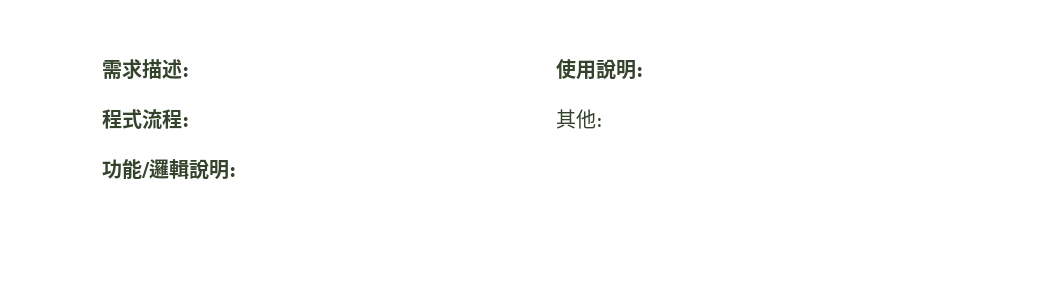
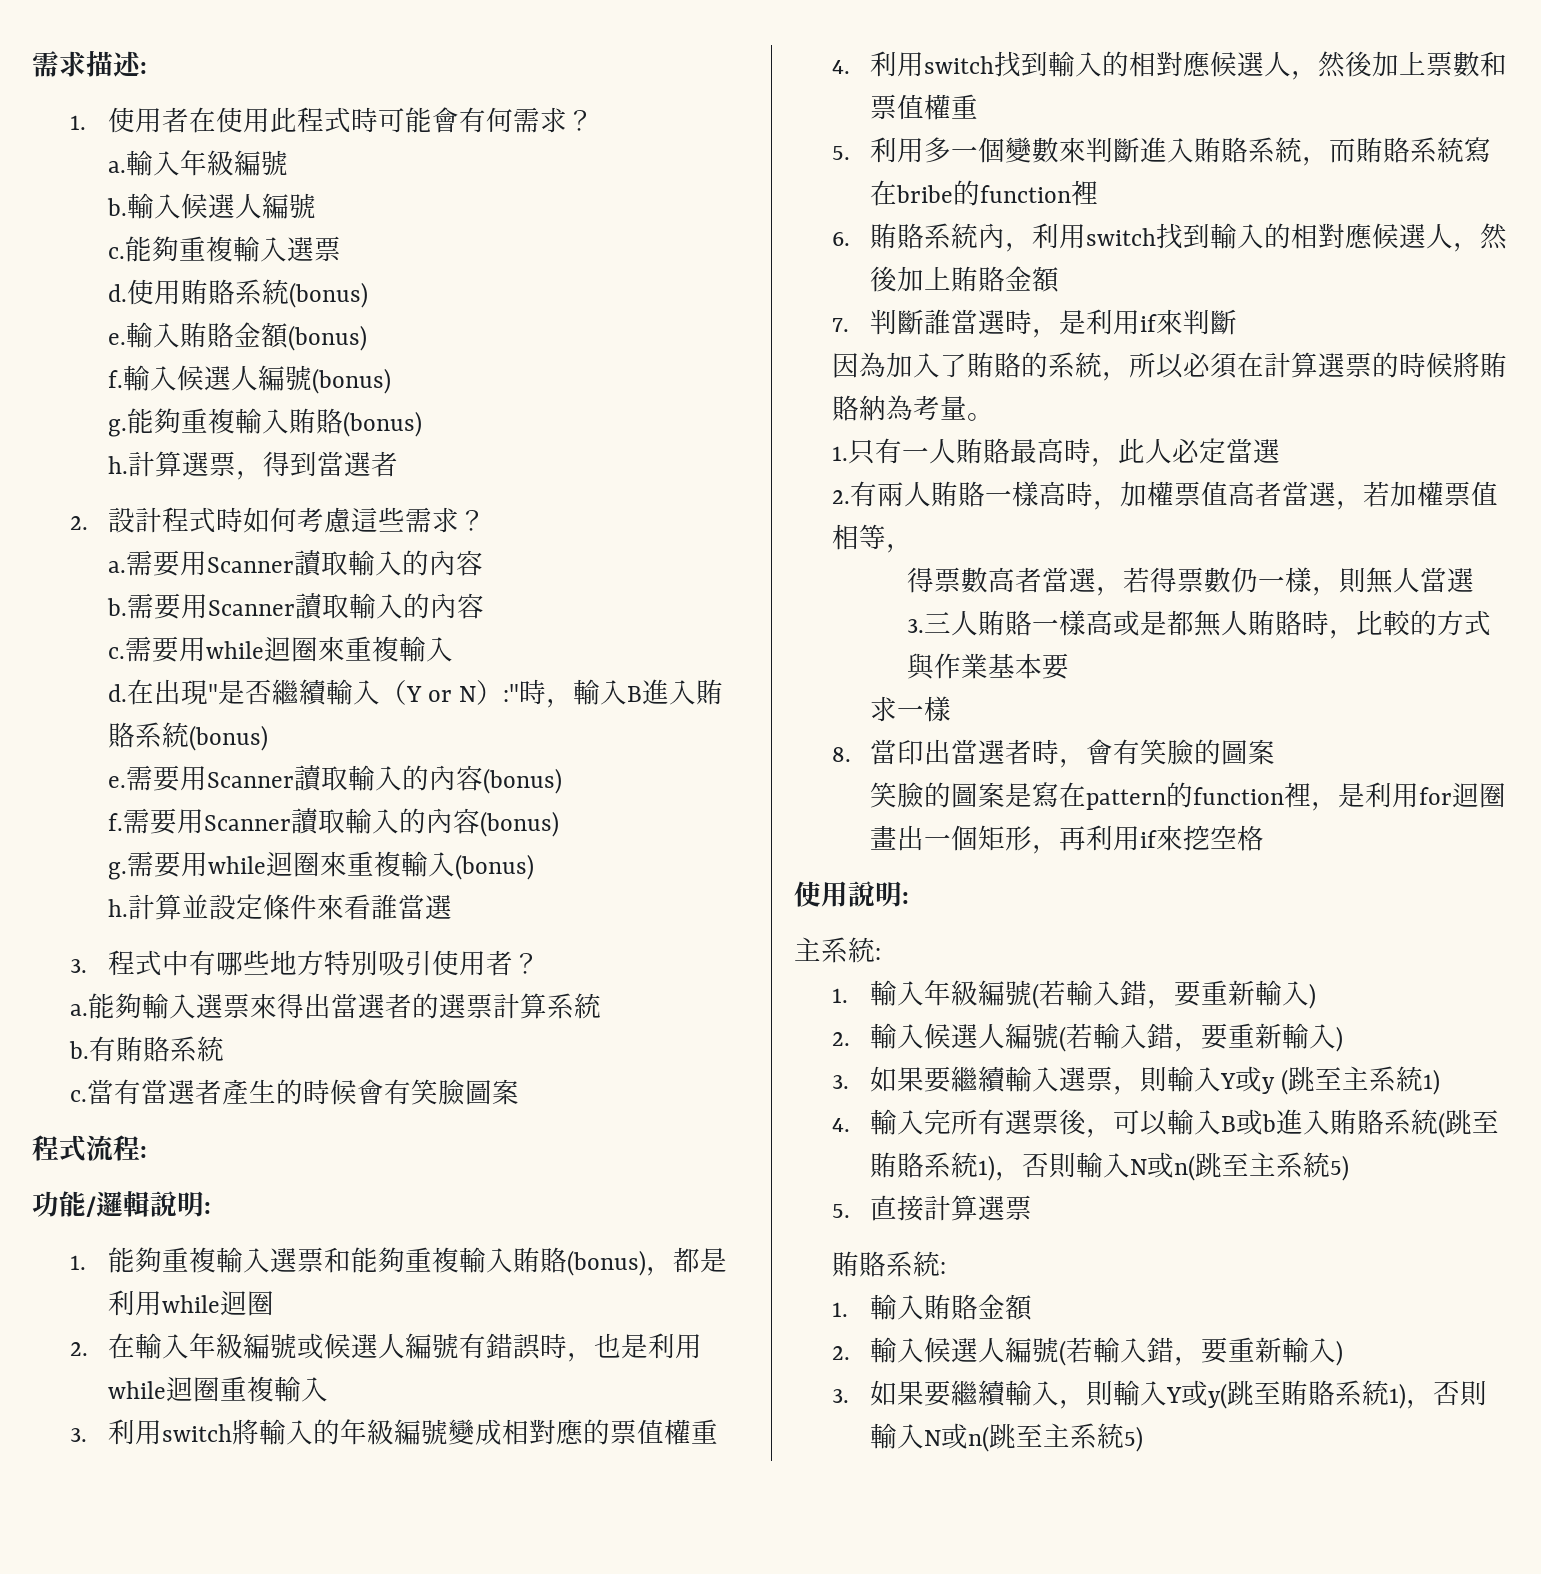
(189, 72) none -> [69,107,594,133] [107,150,288,176] [106,193,316,219] [107,236,341,262] [107,279,368,308] [107,322,367,351] [107,365,391,394] [107,408,422,437] [107,451,398,480] [69,507,486,533] [107,550,483,577] [106,593,484,620] [107,636,453,663] [107,679,723,708] [107,722,268,751] [107,765,562,794] [107,808,559,837] [107,851,534,880] [107,894,452,920] [69,950,540,976] [69,993,601,1019] [68,1036,224,1062] [69,1079,519,1106] // 1.使用者在使用此程式時可能會有何需求？ // a.輸入年級編號 // b.輸入候選人編號 // c.能夠重複輸入選票 // d.使用賄賂系統(bonus) // e.輸入賄賂金額(bonus) // f.輸入候選人編號(bonus) // g.能夠重複輸入賄賂(bonus) // h.計算選票，得到當選者 // 2.設計程式時如何考慮這些需求？ // a.需要用Scanner讀取輸入的內容 // b.需要用Scanner讀取輸入的內容 // c.需要用while迴圈來重複輸入 // d.在出現"是否繼續輸入（Y or N）:"時，輸入B進入賄賂系統(bonus) // e.需要用Scanner讀取輸入的內容(bonus) // f.需要用Scanner讀取輸入的內容(bonus) // g.需要用while迴圈來重複輸入(bonus) // h.計算並設定條件來看誰當選 // 3.程式中有哪些地方特別吸引使用者？ // a.能夠輸入選票來得出當選者的選票計算系統 // b.有賄賂系統 // c.當有當選者產生的時候會有笑臉圖案
(236, 172) none -> [69,1247,727,1276] [107,1290,274,1316] [69,1333,702,1362] [107,1376,328,1402] [69,1419,718,1445] [831,51,1507,80] [869,94,978,120] [831,137,1491,166] [869,180,1098,206] [831,223,1507,252] [869,266,1059,293] [831,309,1237,338] [831,352,1507,381] [831,395,994,421] [831,438,1280,467] [831,481,1498,510] [831,524,913,553] [907,567,1475,596] [907,610,1492,639] [907,653,1070,680] [869,696,951,722] [831,739,1275,768] [869,782,1506,811] [869,825,1264,854] // 1.能夠重複輸入選票和能夠重複輸入賄賂(bonus)，都是利用while迴圈 // 2.在輸入年級編號或候選人編號有錯誤時，也是利用while迴圈重複輸入 // 3.利用switch將輸入的年級編號變成相對應的票值權重 // 4.利用switch找到輸入的相對應候選人，然後加上票數和票值權重 // 5.利用多一個變數來判斷進入賄賂系統，而賄賂系統寫在bribe的function裡 // 6.賄賂系統內，利用switch找到輸入的相對應候選人，然後加上賄賂金額 // 7.判斷誰當選時，是利用if來判斷 // 因為加入了賄賂的系統，所以必須在計算選票的時候將賄賂納為考量。 // 1.只有一人賄賂最高時，此人必定當選 // 2.有兩人賄賂一樣高時，加權票值高者當選，若加權票值相等， // 得票數高者當選，若得票數仍一樣，則無人當選 // 3.三人賄賂一樣高或是都無人賄賂時，比較的方式與作業基本要 // 求一樣 // 8.當印出當選者時，會有笑臉的圖案 // 笑臉的圖案是寫在pattern的function裡，是利用for迴圈畫出一個矩形，再利用if來挖空格
[556,109,603,129] 其他: -> [794,937,881,963] [831,980,1316,1009] [831,1023,1343,1052] [831,1066,1440,1095] [831,1109,1499,1138] [869,1152,1349,1181] [831,1195,1032,1221] [831,1251,946,1277] [831,1294,1032,1321] [831,1337,1343,1366] [831,1380,1487,1409] [869,1423,1143,1452] 主系統: // 1.輸入年級編號(若輸入錯，要重新輸入) // 2.輸入候選人編號(若輸入錯，要重新輸入) // 3.如果要繼續輸入選票，則輸入Y或y (跳至主系統1) // 4.輸入完所有選票後，可以輸入B或b進入賄賂系統(跳至賄賂系統1)，否則輸入N或n(跳至主系統5) // 5.直接計算選票 // 賄賂系統: // 1.輸入賄賂金額 // 2.輸入候選人編號(若輸入錯，要重新輸入) // 3.如果要繼續輸入，則輸入Y或y(跳至賄賂系統1)，否則輸入N或n(跳至主系統5)

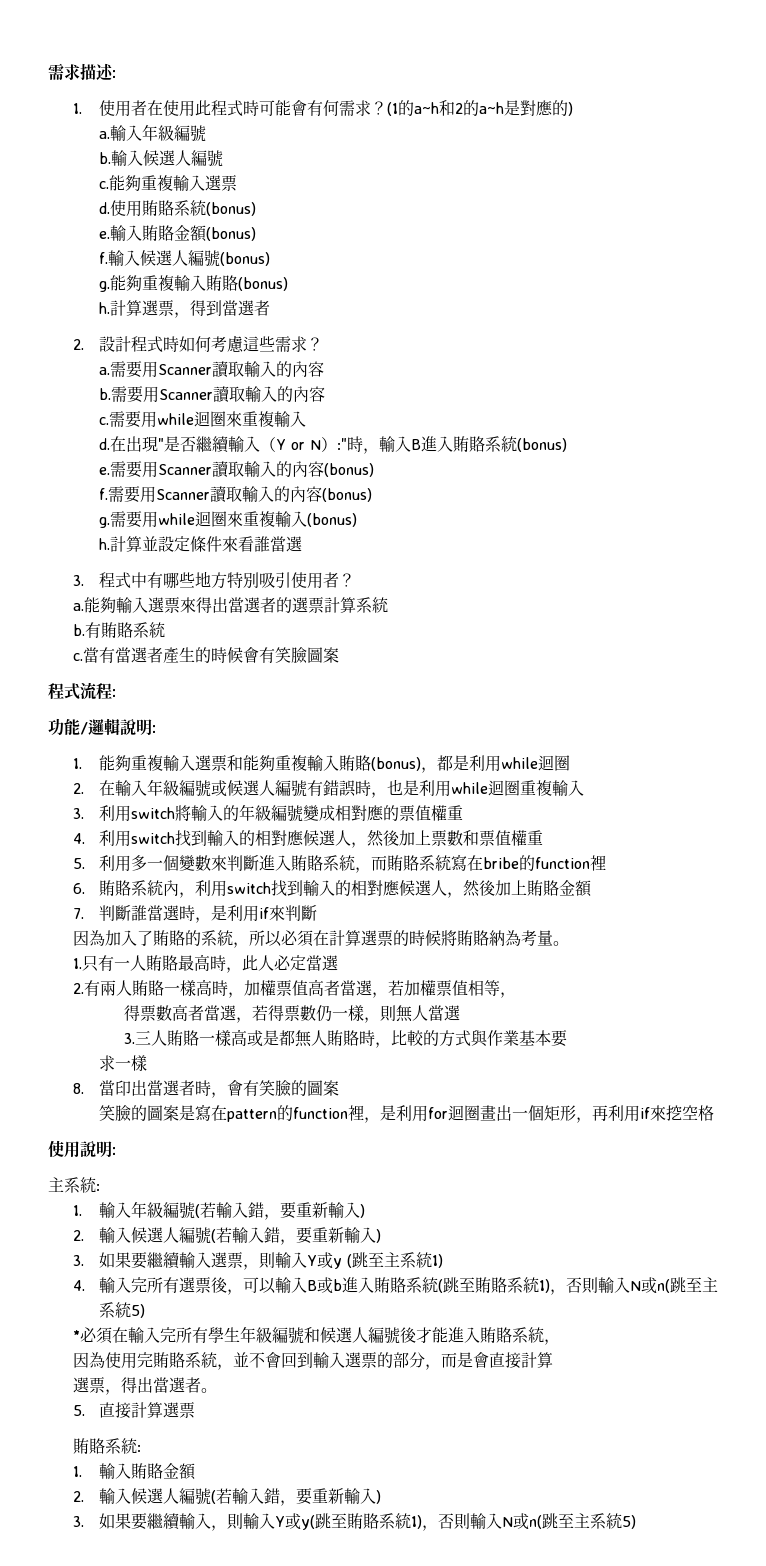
(594, 120) none -> [386,100,573,116] (1的a~h和2的a~h是對應的)
(1349, 1168) none -> [73,1326,561,1345] [73,1352,554,1370] [73,1377,218,1395] // *必須在輸入完所有學生年級編號和候選人編號後才能進入賄賂系統， // 因為使用完賄賂系統，並不會回到輸入選票的部分，而是會直接計算 // 選票，得出當選者。

